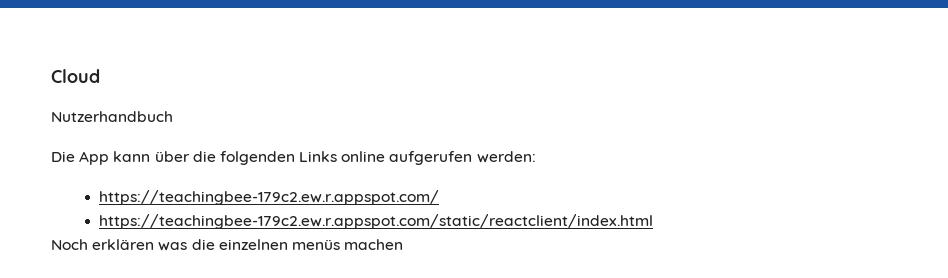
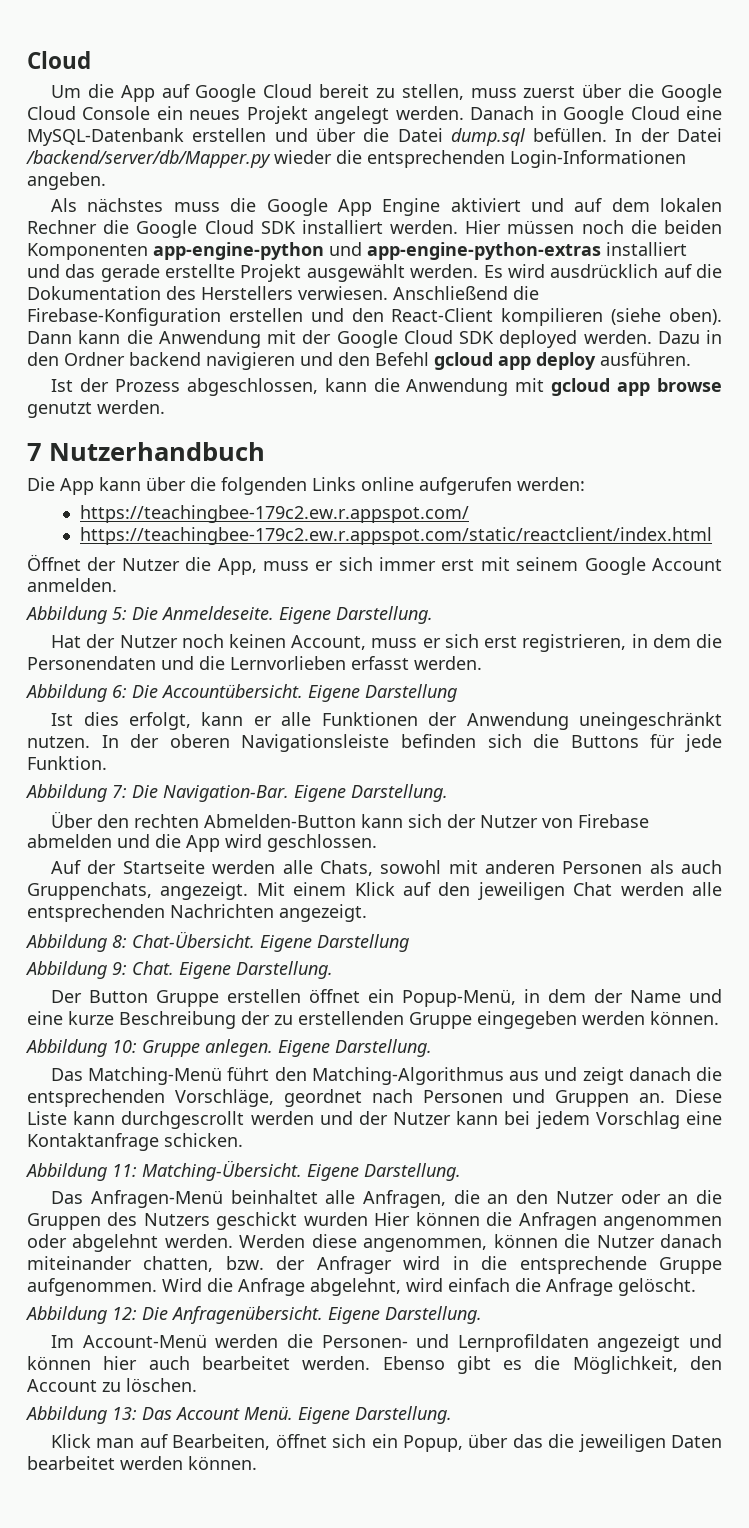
(100, 76) none -> [51,84,723,102] [27,106,723,124] [27,128,722,146] [26,150,686,168] [27,172,106,190] [51,198,722,216] [27,220,722,238] [27,242,687,260] [27,264,723,282] [27,286,539,300] [27,308,722,326] [27,330,722,348] [27,352,691,370] [51,378,722,396] [27,400,165,418] [27,443,42,461] Um die App auf Google Cloud bereit zu stellen, muss zuerst über die Google Cloud Console ein neues Projekt angelegt werden. Danach in Google Cloud eine MySQL-Datenbank erstellen und über die Datei dump.sql befüllen. In der Datei /backend/server/db/Mapper.py wieder die entsprechenden Login-Informationen angeben. // Als nächstes muss die Google App Engine aktiviert und auf dem lokalen Rechner die Google Cloud SDK installiert werden. Hier müssen noch die beiden Komponenten app-engine-python und app-engine-python-extras installiert und das gerade erstellte Projekt ausgewählt werden. Es wird ausdrücklich auf die Dokumentation des Herstellers verwiesen. Anschließend die Firebase-Konfiguration erstellen und den React-Client kompilieren (siehe oben). Dann kann die Anwendung mit der Google Cloud SDK deployed werden. Dazu in den Ordner backend navigieren und den Befehl gcloud app deploy ausführen. // Ist der Prozess abgeschlossen, kann die Anwendung mit gcloud app browse genutzt werden. // 7
[51,239,404,251] Noch erklären was die einzelnen menüs machen -> [27,554,722,575] [27,578,117,592] [25,606,433,624] [51,634,723,652] [27,656,482,670] [25,684,457,702] [51,712,722,730] [27,734,723,752] [27,756,107,770] [25,784,448,802] [51,811,650,828] [27,834,377,852] [51,860,722,876] [27,882,722,900] [27,904,367,922] [25,931,409,952] [25,961,333,979] [51,989,722,1007] [27,1011,719,1029] [25,1039,432,1057] [51,1067,723,1085] [27,1089,722,1107] [27,1111,722,1129] [27,1133,243,1151] [25,1160,461,1181] [51,1190,722,1208] [27,1212,723,1230] [27,1234,723,1252] [27,1256,723,1274] [27,1278,696,1296] [25,1306,482,1324] [51,1334,722,1352] [27,1356,722,1374] [27,1378,197,1392] [25,1406,452,1424] [51,1434,722,1452] [27,1456,257,1470] Öffnet der Nutzer die App, muss er sich immer erst mit seinem Google Account anmelden. // Abbildung 5: Die Anmeldeseite. Eigene Darstellung. // Hat der Nutzer noch keinen Account, muss er sich erst registrieren, in dem die Personendaten und die Lernvorlieben erfasst werden. // Abbildung 6: Die Accountübersicht. Eigene Darstellung // Ist dies erfolgt, kann er alle Funktionen der Anwendung uneingeschränkt nutzen. In der oberen Navigationsleiste befinden sich die Buttons für jede Funktion. // Abbildung 7: Die Navigation-Bar. Eigene Darstellung. // Über den rechten Abmelden-Button kann sich der Nutzer von Firebase abmelden und die App wird geschlossen. // Auf der Startseite werden alle Chats, sowohl mit anderen Personen als auch Gruppenchats, angezeigt. Mit einem Klick auf den jeweiligen Chat werden alle entsprechenden Nachrichten angezeigt. // Abbildung 8: Chat-Übersicht. Eigene Darstellung // Abbildung 9: Chat. Eigene Darstellung. // Der Button Gruppe erstellen öffnet ein Popup-Menü, in dem der Name und eine kurze Beschreibung der zu erstellenden Gruppe eingegeben werden können. // Abbildung 10: Gruppe anlegen. Eigene Darstellung. // Das Matching-Menü führt den Matching-Algorithmus aus und zeigt danach die entsprechenden Vorschläge, geordnet nach Personen und Gruppen an. Diese Liste kann durchgescrollt werden und der Nutzer kann bei jedem Vorschlag eine Kontaktanfrage schicken. // Abbildung 11: Matching-Übersicht. Eigene Darstellung. // Das Anfragen-Menü beinhaltet alle Anfragen, die an den Nutzer oder an die Gruppen des Nutzers geschickt wurden Hier können die Anfragen angenommen oder abgelehnt werden. Werden diese angenommen, können die Nutzer danach miteinander chatten, bzw. der Anfrager wird in die entsprechende Gruppe aufgenommen. Wird die Anfrage abgelehnt, wird einfach die Anfrage gelöscht. // Abbildung 12: Die Anfragenübersicht. Eigene Darstellung. // Im Account-Menü werden die Personen- und Lernprofildaten angezeigt und können hier auch bearbeitet werden. Ebenso gibt es die Möglichkeit, den Account zu löschen. // Abbildung 13: Das Account Menü. Eigene Darstellung. // Klick man auf Bearbeiten, öffnet sich ein Popup, über das die jeweiligen Daten bearbeitet werden können.

